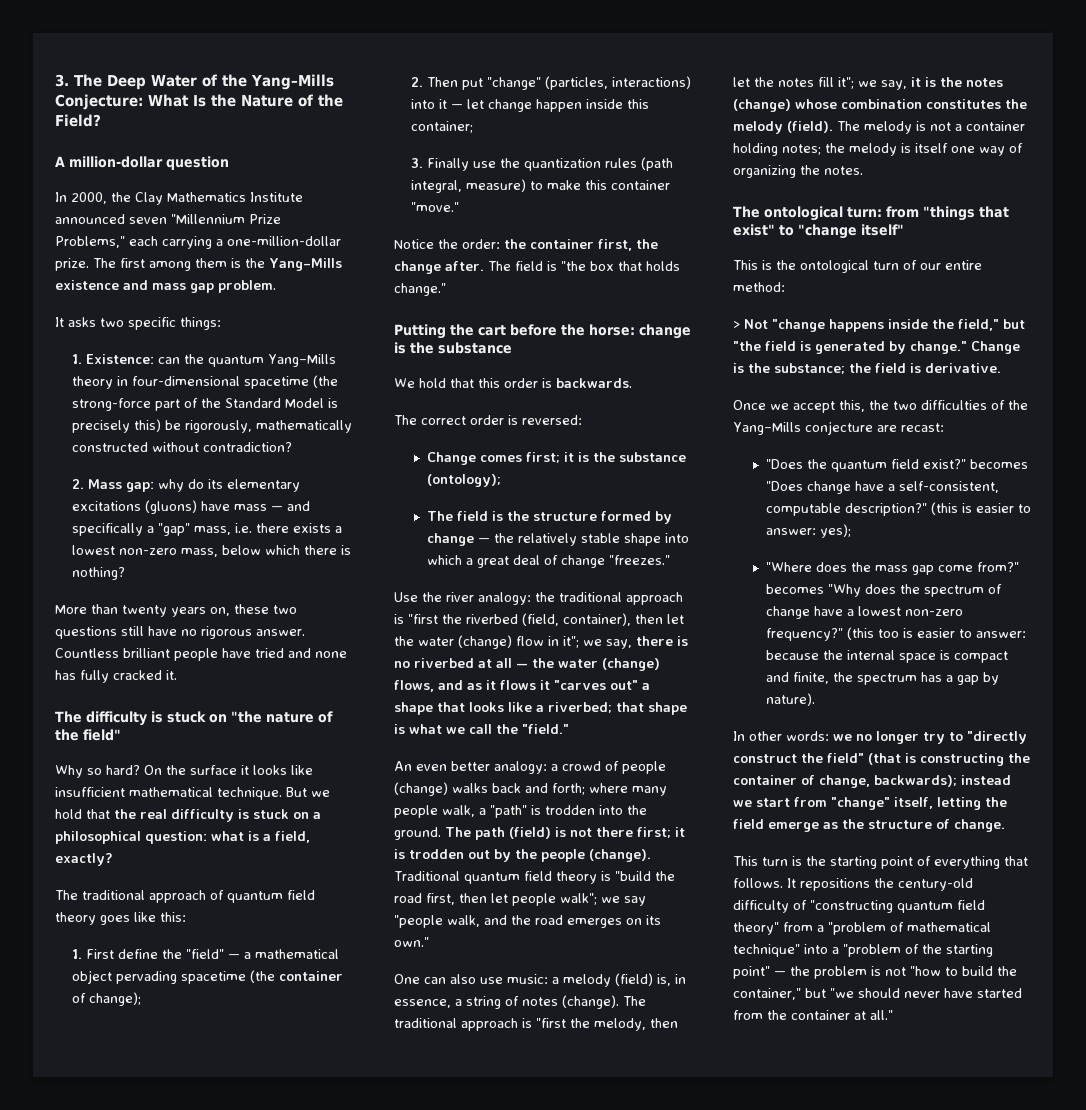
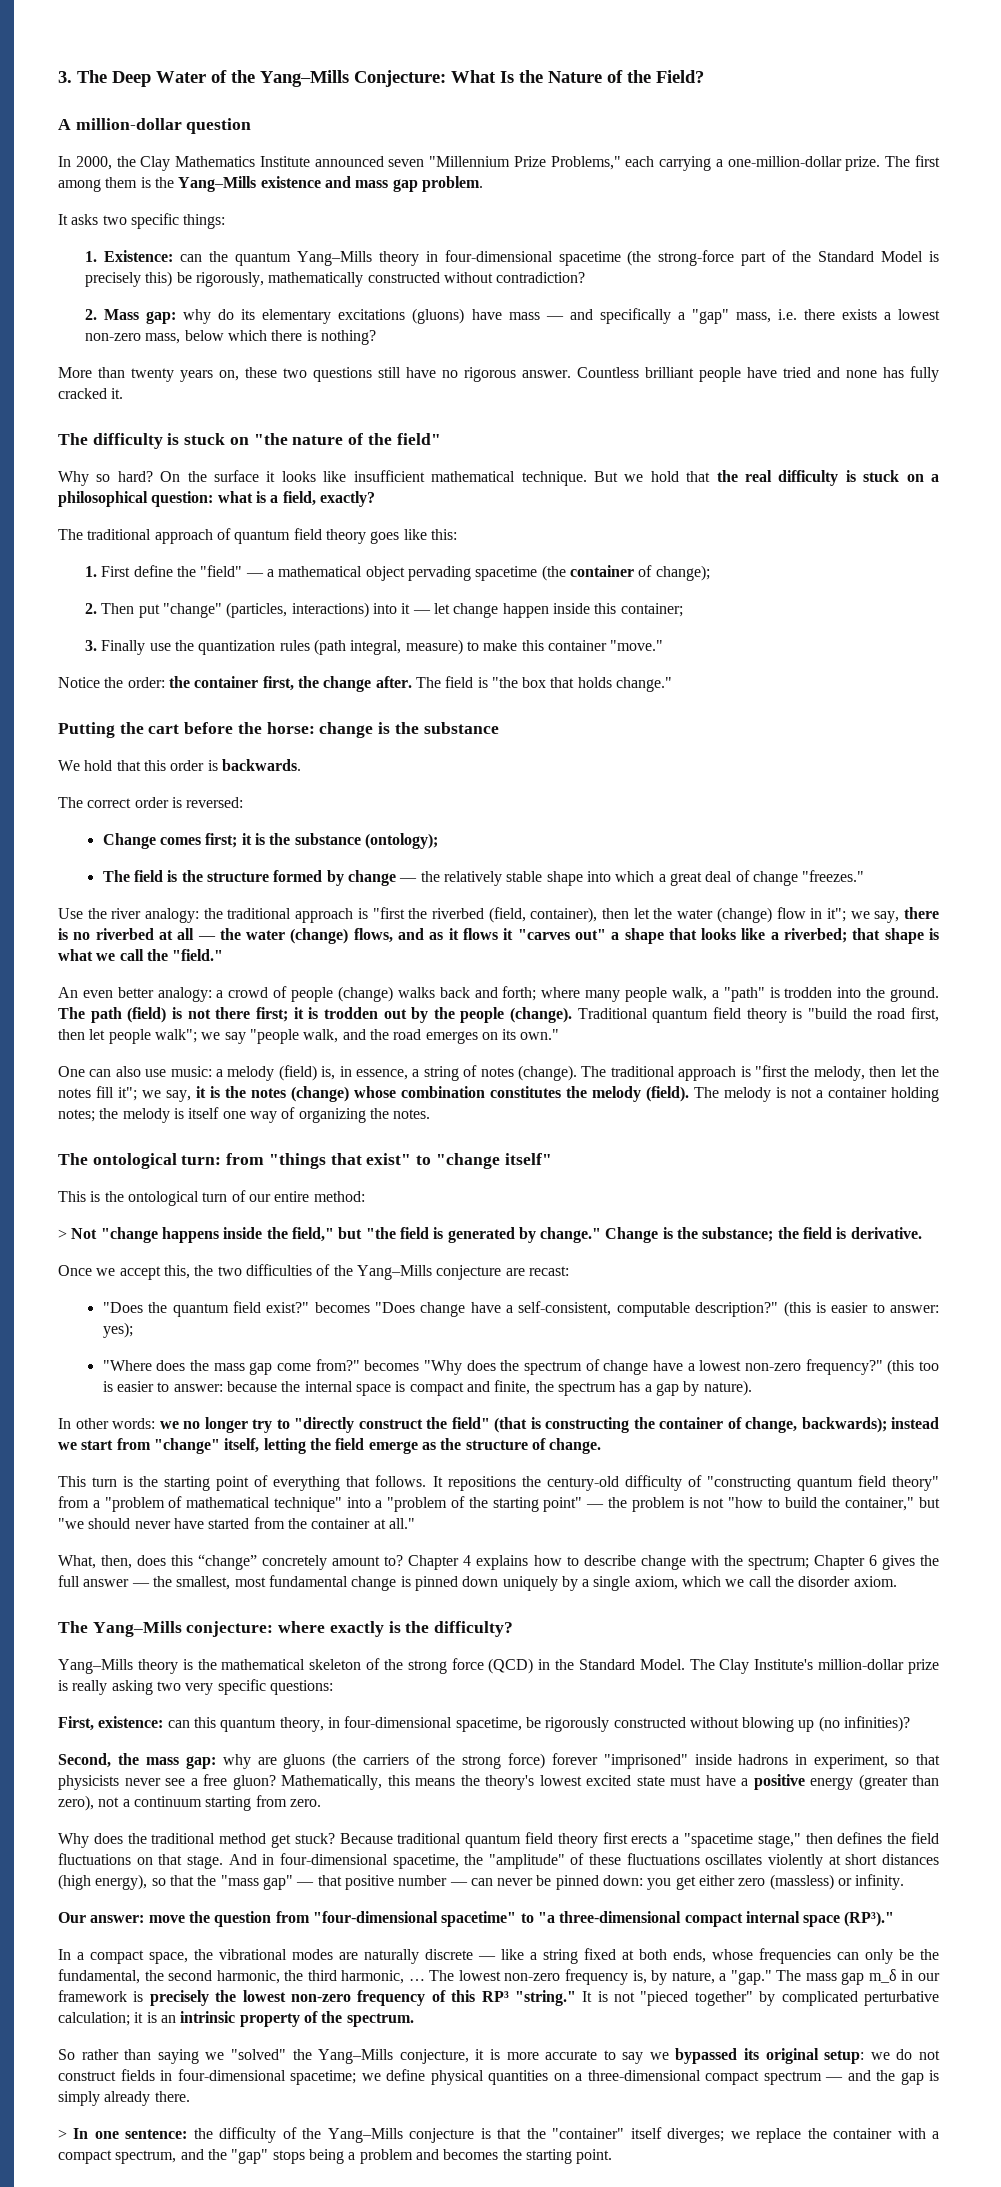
(893, 1015) none -> [58,1554,939,1570] [58,1575,897,1591] [58,1621,514,1637] [58,1658,940,1674] [58,1679,333,1695] [58,1716,911,1732] [58,1753,940,1769] [58,1774,939,1790] [58,1795,321,1811] [58,1832,939,1848] [58,1853,939,1869] [58,1874,905,1890] [58,1911,895,1927] [58,1948,939,1964] [58,1969,940,1985] [58,1990,940,2006] [58,2011,414,2027] [58,2048,941,2064] [58,2069,939,2085] [58,2091,190,2106] [58,2127,940,2143] [58,2149,613,2164] // What, then, does this “change” concretely amount to? Chapter 4 explains how to describe change with the spectrum; Chapter 6 gives the full answer — the smallest, most fundamental change is pinned down uniquely by a single axiom, which we call the disorder axiom. // The Yang–Mills conjecture: where exactly is the difficulty? // Yang–Mills theory is the mathematical skeleton of the strong force (QCD) in the Standard Model. The Clay Institute's million-dollar prize is really asking two very specific questions: // First, existence: can this quantum theory, in four-dimensional spacetime, be rigorously constructed without blowing up (no infinities)? // Second, the mass gap: why are gluons (the carriers of the strong force) forever "imprisoned" inside hadrons in experiment, so that physicists never see a free gluon? Mathematically, this means the theory's lowest excited state must have a positive energy (greater than zero), not a continuum starting from zero. // Why does the traditional method get stuck? Because traditional quantum field theory first erects a "spacetime stage," then defines the field fluctuations on that stage. And in four-dimensional spacetime, the "amplitude" of these fluctuations oscillates violently at short distances (high energy), so that the "mass gap" — that positive number — can never be pinned down: you get either zero (massless) or infinity. // Our answer: move the question from "four-dimensional spacetime" to "a three-dimensional compact internal space (RP³)." // In a compact space, the vibrational modes are naturally discrete — like a string fixed at both ends, whose frequencies can only be the fundamental, the second harmonic, the third harmonic, … The lowest non-zero frequency is, by nature, a "gap." The mass gap m_δ in our framework is precisely the lowest non-zero frequency of this RP³ "string." It is not "pieced together" by complicated perturbative calculation; it is an intrinsic property of the spectrum. // So rather than saying we "solved" the Yang–Mills conjecture, it is more accurate to say we bypassed its original setup: we do not construct fields in four-dimensional spacetime; we define physical quantities on a three-dimensional compact spectrum — and the gap is simply already there. // > In one sentence: the difficulty of the Yang–Mills conjecture is that the "container" itself diverges; we replace the container with a compact spectrum, and the "gap" stops being a problem and becomes the starting point.

